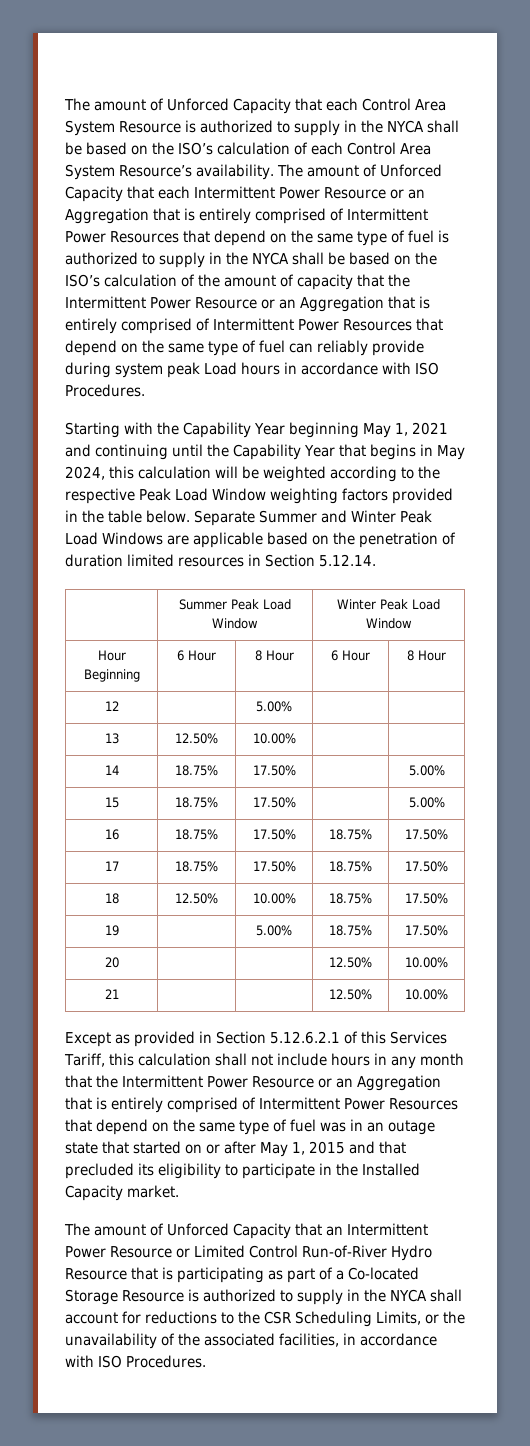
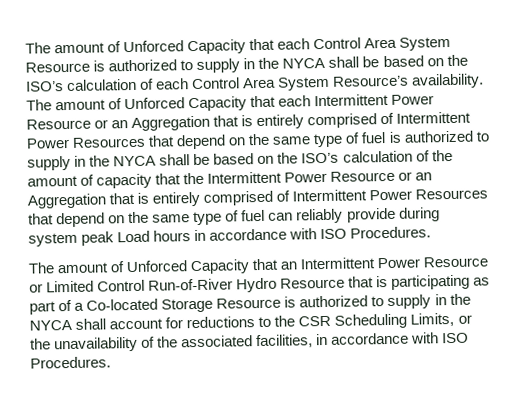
[65,422,448,438] [65,444,465,460] [65,466,440,482] [65,488,453,504] [65,510,432,526] [65,532,456,548] [65,554,376,567] [179,599,291,610] [212,618,258,629] [337,599,440,610] [365,618,412,629] [97,650,126,661] [83,669,140,682] [177,650,216,661] [254,650,294,661] [331,650,370,661] [407,650,446,661] [104,701,119,711] [256,701,292,712] [104,733,119,744] [175,733,218,744] [252,733,296,744] [104,765,119,775] [175,765,218,776] [252,765,296,776] [408,765,445,776] [104,797,119,808] [175,797,218,808] [252,797,296,808] [408,797,445,808] [104,829,119,840] [175,829,218,840] [252,829,296,840] [329,829,372,840] [405,829,448,840] [104,861,119,871] [175,861,218,872] [252,861,296,872] [329,861,372,872] [405,861,448,872] [104,893,119,904] [175,893,218,904] [252,893,296,904] [329,893,372,904] [405,893,448,904] [104,925,119,936] [256,925,292,936] [329,925,372,936] [405,925,448,936] [104,957,119,968] [329,957,372,968] [405,957,448,968] [104,989,119,999] [329,989,372,1000] [405,989,448,1000] [65,1031,447,1047] [64,1053,464,1069] [65,1075,441,1091] [65,1097,458,1113] [65,1119,435,1135] [65,1141,406,1157] [65,1163,420,1179] [65,1185,179,1201] // Starting with the Capability Year beginning May 1, 2021 and continuing until the Capability Year that begins in May 2024, this calculation will be weighted according to the respective Peak Load Window weighting factors provided in the table below. Separate Summer and Winter Peak Load Windows are applicable based on the penetration of duration limited resources in Section 5.12.14. // | Summer Peak Load Window | Winter Peak Load Window // Hour Beginning | 6 Hour | 8 Hour | 6 Hour | 8 Hour // 12 | | 5.00% | | // 13 | 12.50% | 10.00% | | // 14 | 18.75% | 17.50% | | 5.00% // 15 | 18.75% | 17.50% | | 5.00% // 16 | 18.75% | 17.50% | 18.75% | 17.50% // 17 | 18.75% | 17.50% | 18.75% | 17.50% // 18 | 12.50% | 10.00% | 18.75% | 17.50% // 19 | | 5.00% | 18.75% | 17.50% // 20 | | | 12.50% | 10.00% // 21 | | | 12.50% | 10.00% // Except as provided in Section 5.12.6.2.1 of this Services Tariff, this calculation shall not include hours in any month that the Intermittent Power Resource or an Aggregation that is entirely comprised of Intermittent Power Resources that depend on the same type of fuel was in an outage state that started on or after May 1, 2015 and that precluded its eligibility to participate in the Installed Capacity market. -> (432, 232) none

